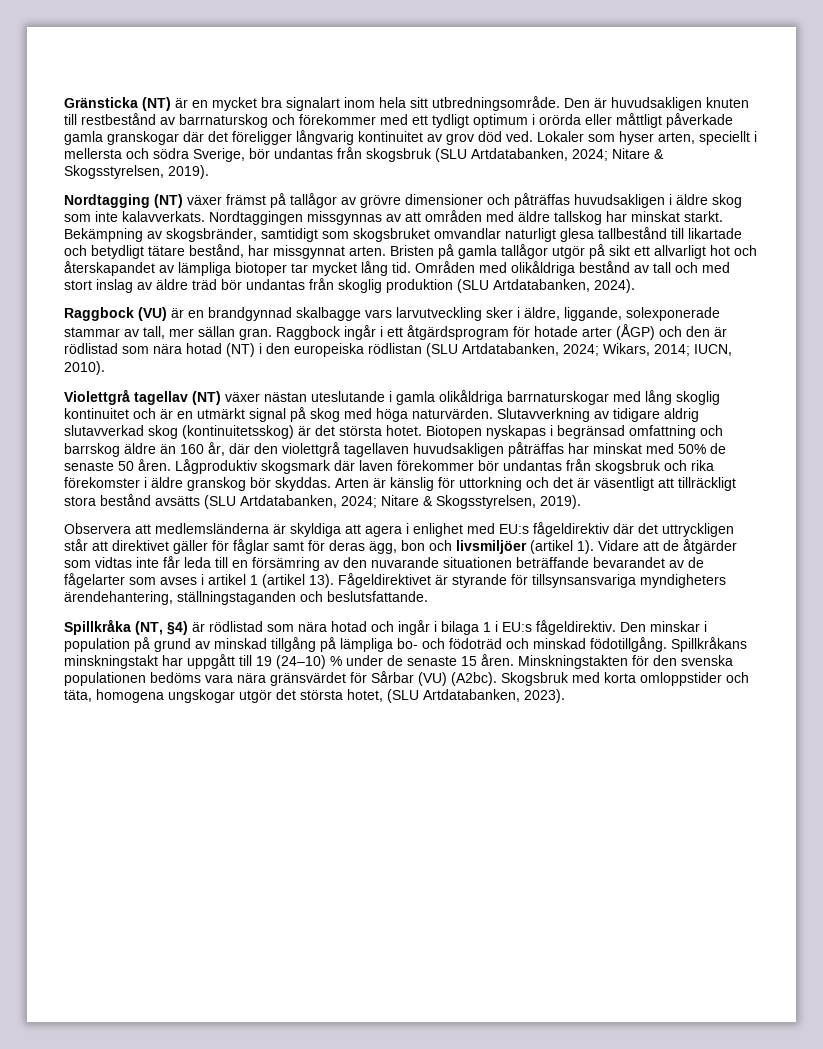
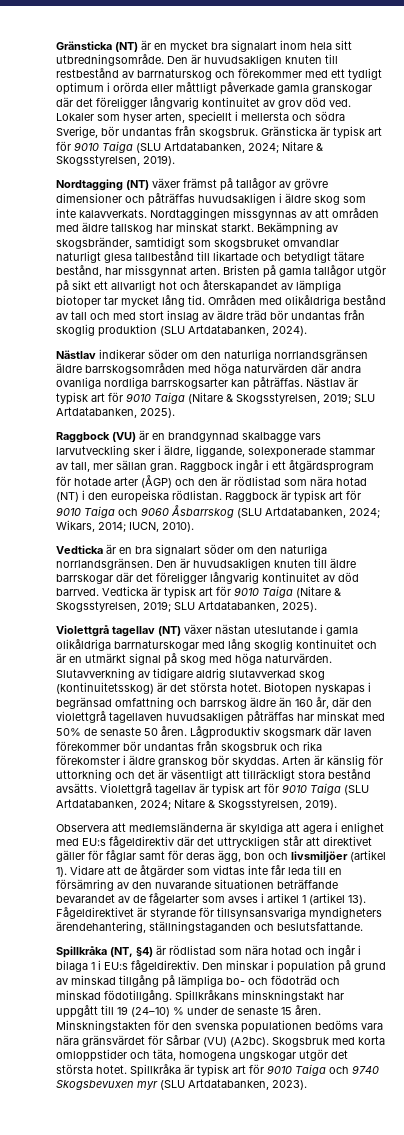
[366,148,432,162] skogsbruk -> [199,126,382,139] [56,141,133,153] skogsbruk. Gränsticka är typisk art för 9010 Taiga
(635, 286) none -> [56,349,368,361] [56,363,361,375] [56,377,358,390] [56,392,375,405] [56,407,175,418] // Nästlav indikerar söder om den naturliga norrlandsgränsen äldre barrskogsområden med höga naturvärden där andra ovanliga nordliga barrskogsarter kan påträffas. Nästlav är typisk art för 9010 Taiga (Nitare & Skogsstyrelsen, 2019; SLU Artdatabanken, 2025).
[368,343,422,354] rödlistan -> [172,490,361,503] [56,505,234,518] rödlistan. Raggbock är typisk art för 9010 Taiga och 9060 Åsbarrskog
(105, 368) none -> [56,544,327,556] [56,558,356,570] [56,572,359,584] [56,586,341,599] [56,601,317,612] // Vedticka är en bra signalart söder om den naturliga norrlandsgränsen. Den är huvudsakligen knuten till äldre barrskogar där det föreligger långvarig kontinuitet av död barrved. Vedticka är typisk art för 9010 Taiga (Nitare & Skogsstyrelsen, 2019; SLU Artdatabanken, 2025).
[155,496,200,506] avsätts -> [56,783,341,796] avsätts. Violettgrå tagellav är typisk art för 9010 Taiga
[347,689,383,702] hotet, -> [96,1064,379,1077] [56,1080,158,1090] hotet. Spillkråka är typisk art för 9010 Taiga och 9740 Skogsbevuxen myr

